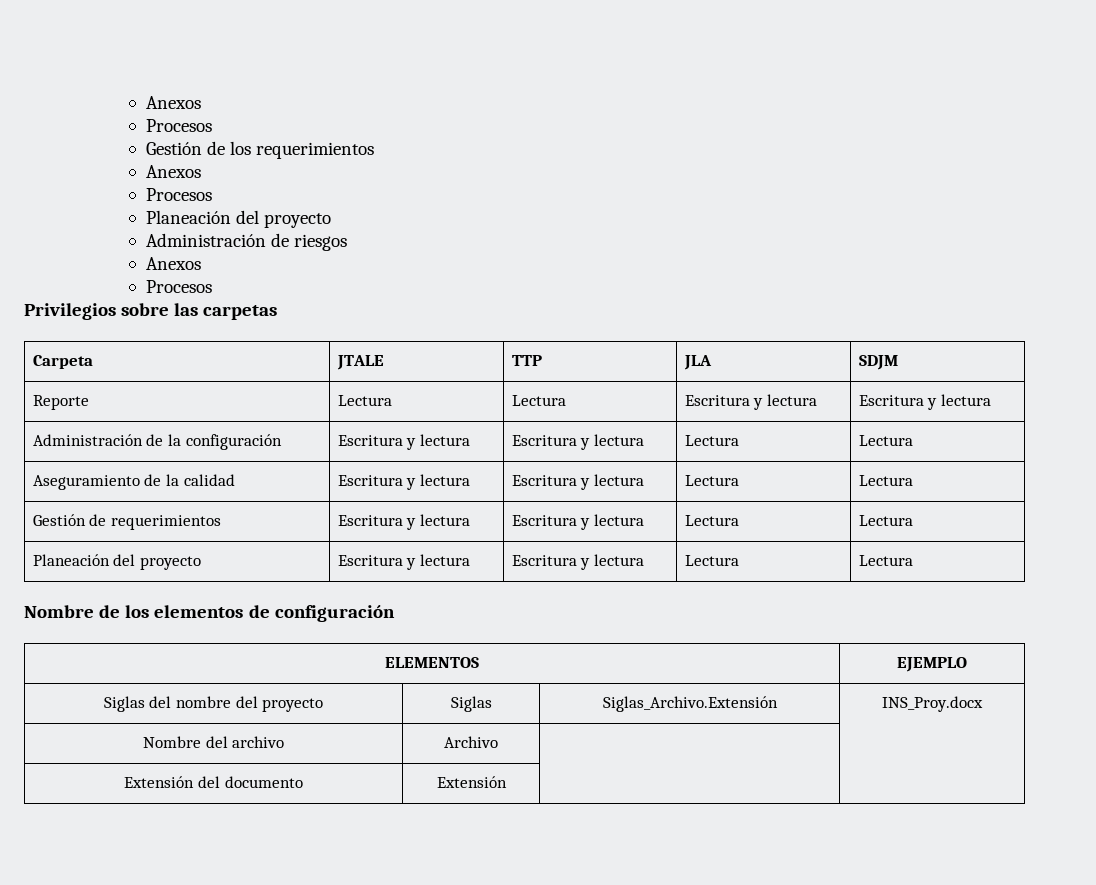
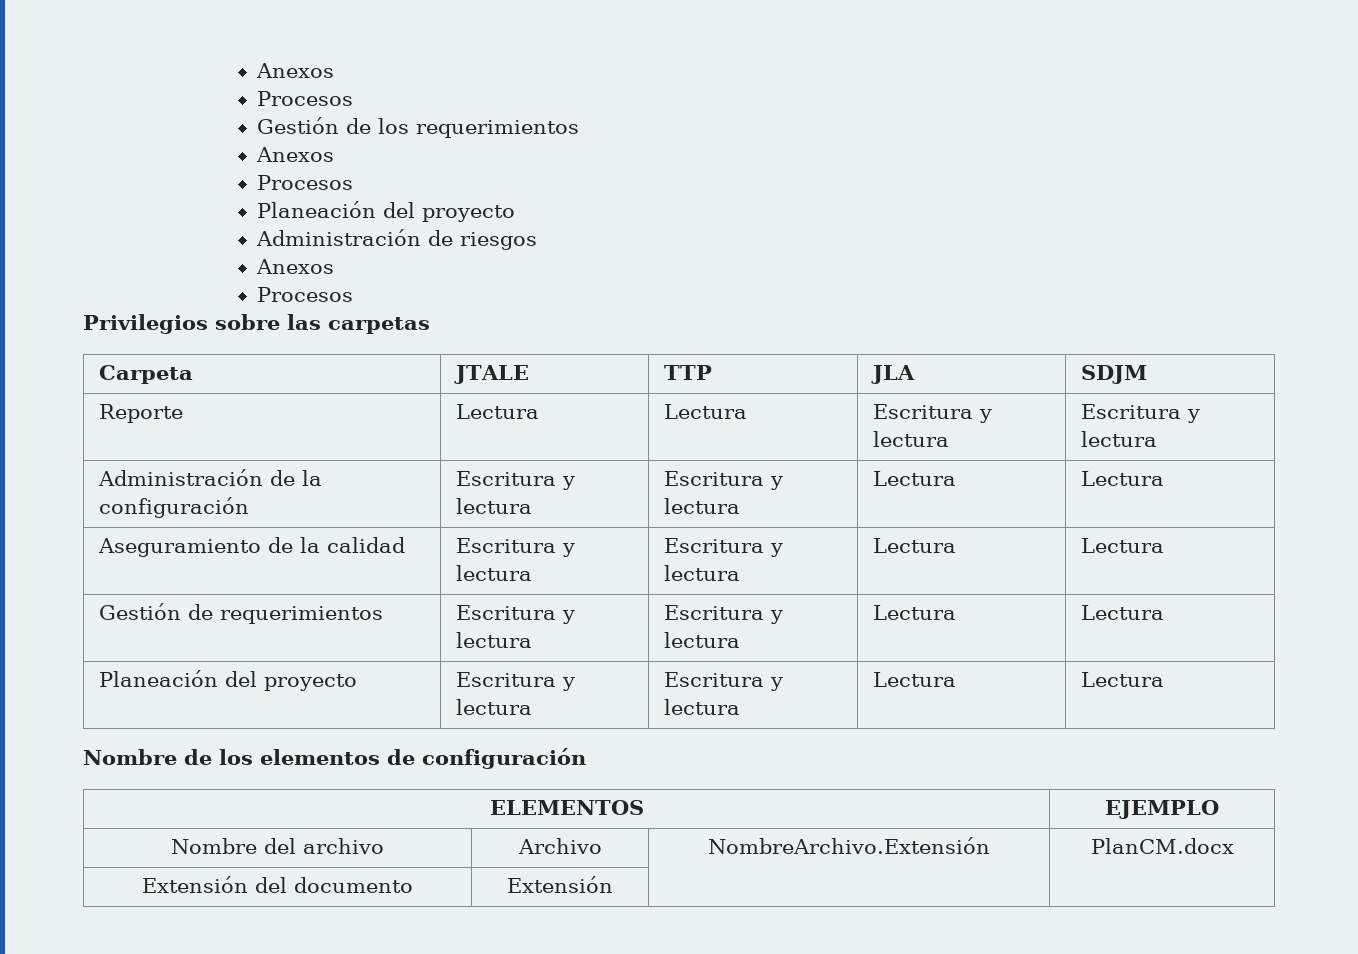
[103,696,324,712] [450,696,492,712] [602,696,778,712] [882,696,983,712] // Siglas del nombre del proyecto | Siglas | Siglas_Archivo.Extensión | INS_Proy.docx -> (1219, 809) none
(498, 742) | -> [707,837,990,854] [1090,838,1234,854] NombreArchivo.Extensión | PlanCM.docx

